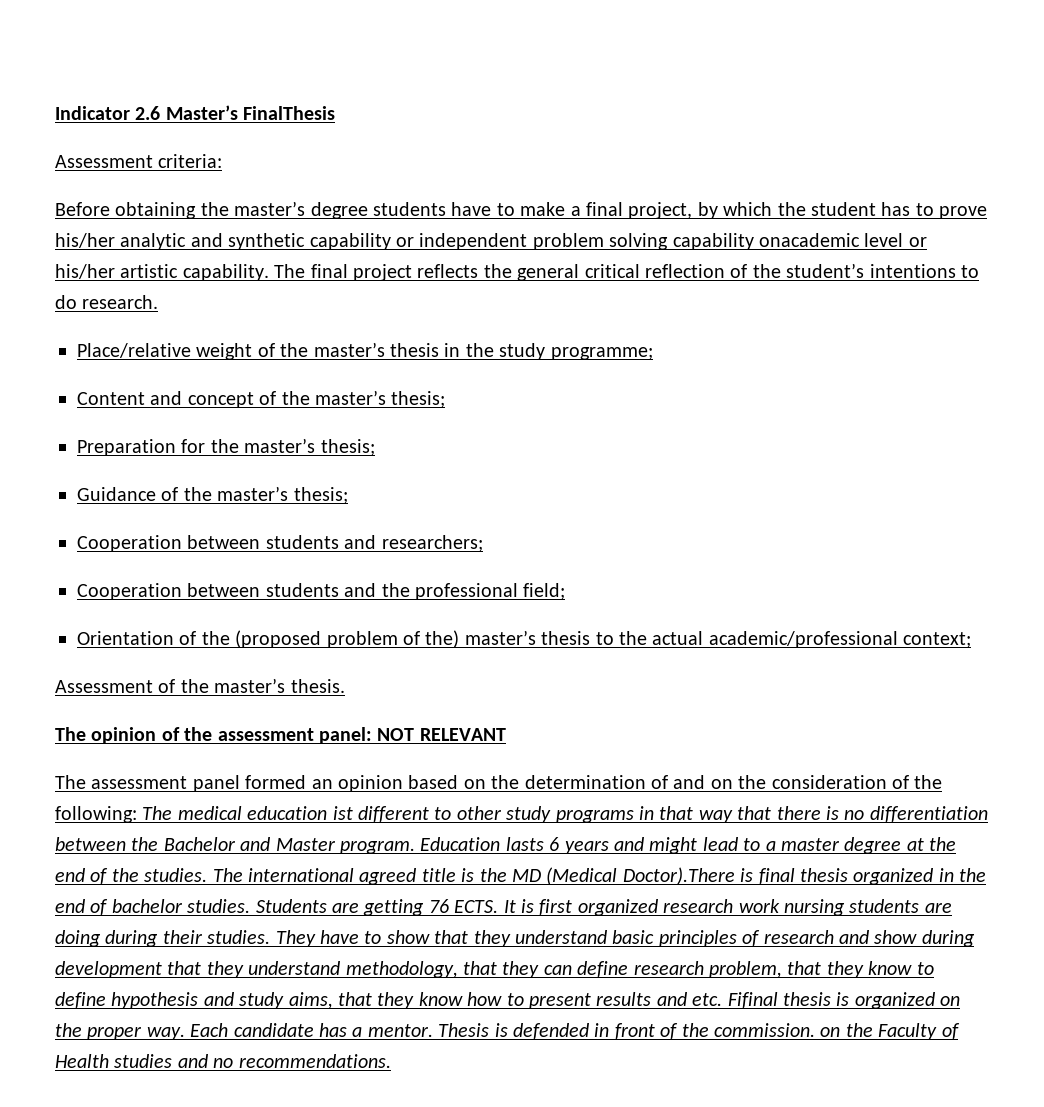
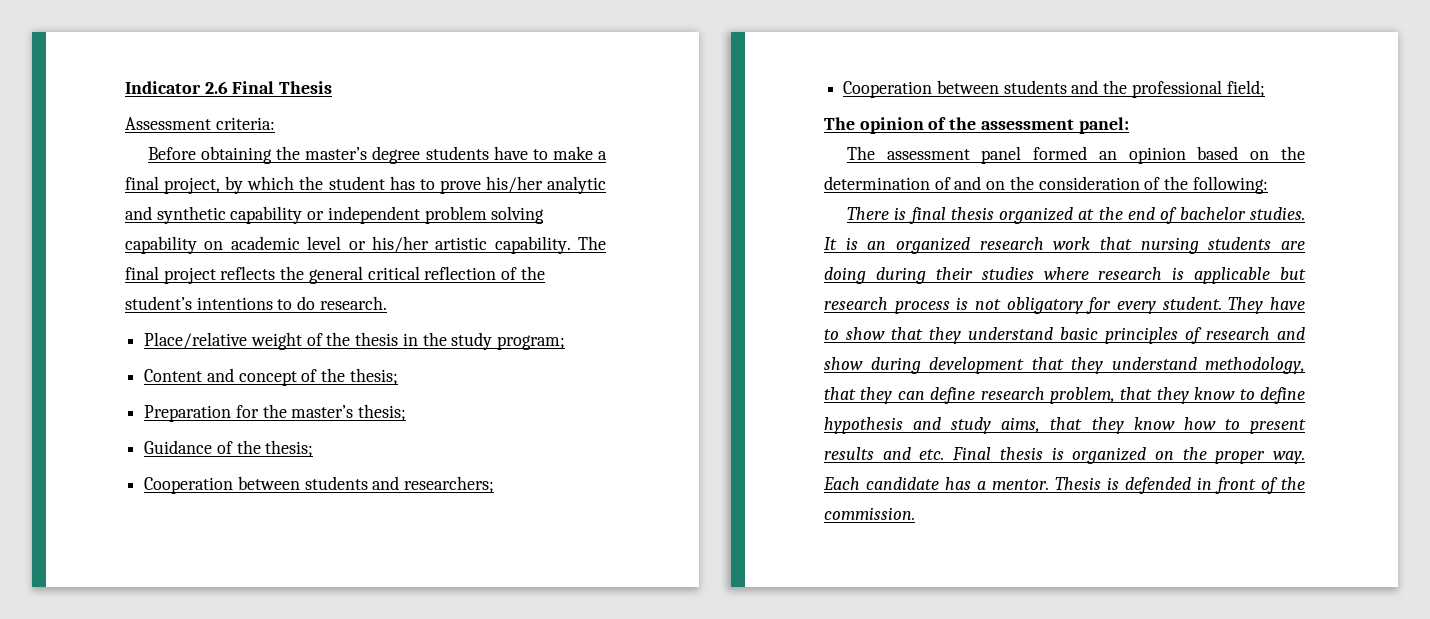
[165,105,336,120] Master’s FinalThesis -> [232,81,333,94] Final Thesis
[758,233,860,247] onacademic -> [204,236,300,250] on academic
[313,342,385,357] master’s -> (351, 339) none
[550,347,653,360] programme; -> [497,335,566,350] program;
[315,390,386,405] master’s -> (346, 375) none
[217,486,289,501] master’s -> (261, 447) none
[77,630,972,648] [55,678,345,693] // Orientation of the (proposed problem of the) master’s thesis to the actual academic/professional context; // Assessment of the master’s thesis. -> (1265, 88) none
[377,728,506,741] NOT RELEVANT -> (1129, 125) none
[142,806,988,823] [55,837,957,854] [55,867,735,885] The medical education ist different to other study programs in that way that there is no differentiation between the Bachelor and Master program. Education lasts 6 years and might lead to a master degree at the end of the studies. The international agreed title is the MD (Medical Doctor).There -> [846,207,889,220] // There
[938,868,954,882] in -> [1078,209,1095,220] at
[255,899,499,916] Students are getting 76 ECTS. -> (1305, 213) none
[539,899,573,915] first -> [867,241,887,250] an
(780, 906) none -> [1100,237,1132,250] that
[207,930,271,944] studies. -> [981,267,1306,284] [824,297,1222,314] studies where research is applicable but research process is not obligatory for every student.
[727,992,778,1008] Fifinal -> [952,447,992,460] Final
[820,1023,960,1040] [55,1054,391,1068] on the Faculty of Health studies and no recommendations. -> (915, 513) none

